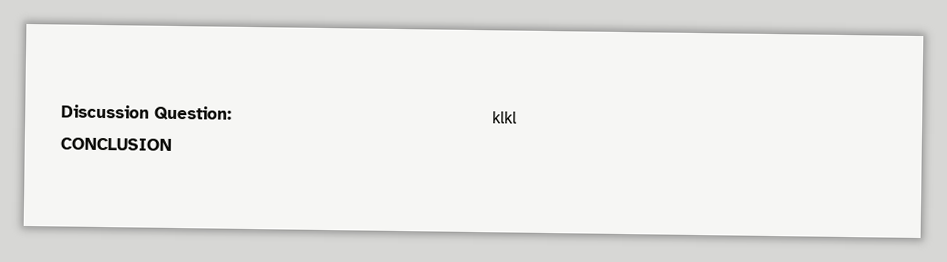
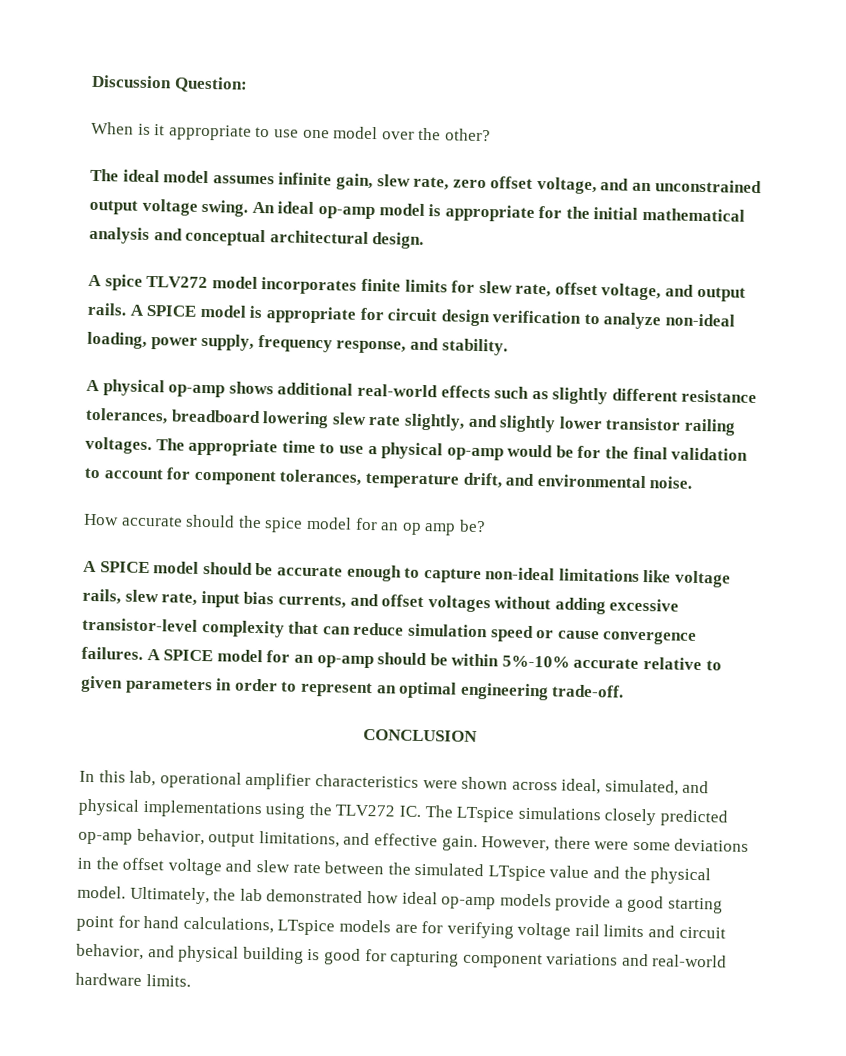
[60,137,172,151] [492,111,517,124] CONCLUSION // klkl -> [91,121,491,142] [90,168,762,195] [89,198,746,222] [89,226,425,249] [88,274,746,302] [87,302,736,330] [87,331,508,356] [86,379,758,405] [85,407,736,436] [85,436,749,461] [84,467,693,489] [84,513,486,536] [83,560,732,588] [82,588,680,615] [82,617,698,645] [81,646,722,671] [80,675,625,701] [362,728,478,743] [79,770,710,796] [78,798,728,827] [78,828,750,852] [77,857,712,885] [77,885,724,914] [76,915,726,940] [76,943,728,969] [75,972,191,987] When is it appropriate to use one model over the other? // The ideal model assumes infinite gain, slew rate, zero offset voltage, and an unconstrained output voltage swing. An ideal op-amp model is appropriate for the initial mathematical analysis and conceptual architectural design. // A spice TLV272 model incorporates finite limits for slew rate, offset voltage, and output rails. A SPICE model is appropriate for circuit design verification to analyze non-ideal loading, power supply, frequency response, and stability. // A physical op-amp shows additional real-world effects such as slightly different resistance tolerances, breadboard lowering slew rate slightly, and slightly lower transistor railing voltages. The appropriate time to use a physical op-amp would be for the final validation to account for component tolerances, temperature drift, and environmental noise. // How accurate should the spice model for an op amp be? // A SPICE model should be accurate enough to capture non-ideal limitations like voltage rails, slew rate, input bias currents, and offset voltages without adding excessive transistor-level complexity that can reduce simulation speed or cause convergence failures. A SPICE model for an op-amp should be within 5%-10% accurate relative to given parameters in order to represent an optimal engineering trade-off. // CONCLUSION // In this lab, operational amplifier characteristics were shown across ideal, simulated, and physical implementations using the TLV272 IC. The LTspice simulations closely predicted op-amp behavior, output limitations, and effective gain. However, there were some deviations in the offset voltage and slew rate between the simulated LTspice value and the physical model. Ultimately, the lab demonstrated how ideal op-amp models provide a good starting point for hand calculations, LTspice models are for verifying voltage rail limits and circuit behavior, and physical building is good for capturing component variations and real-world hardware limits.

